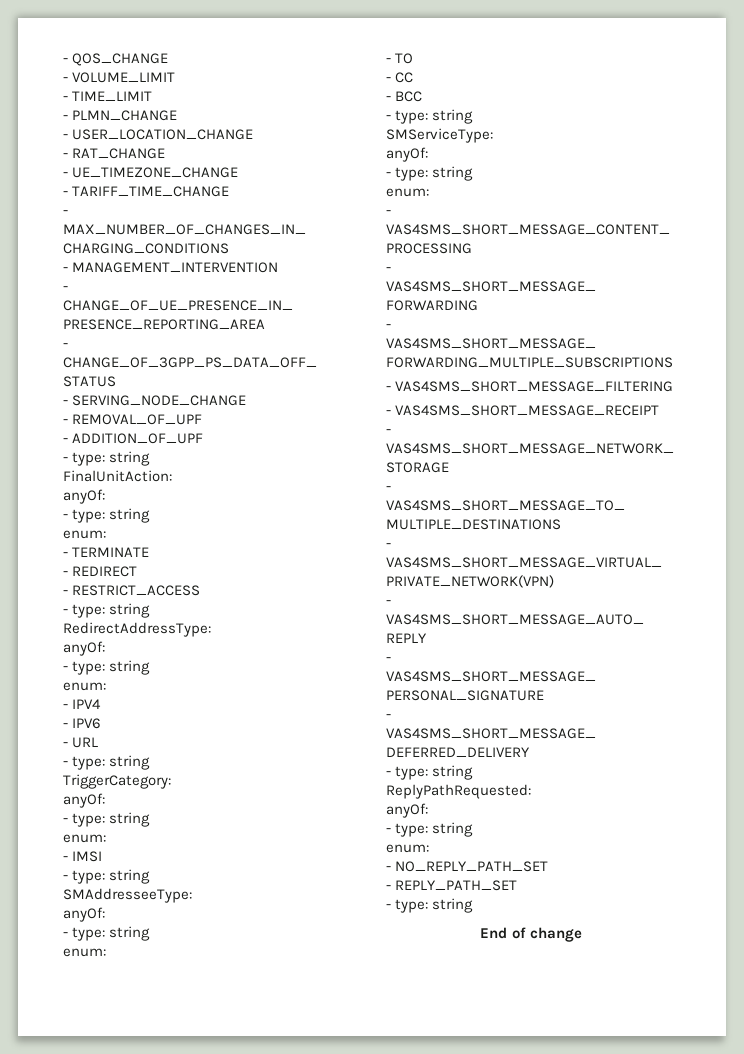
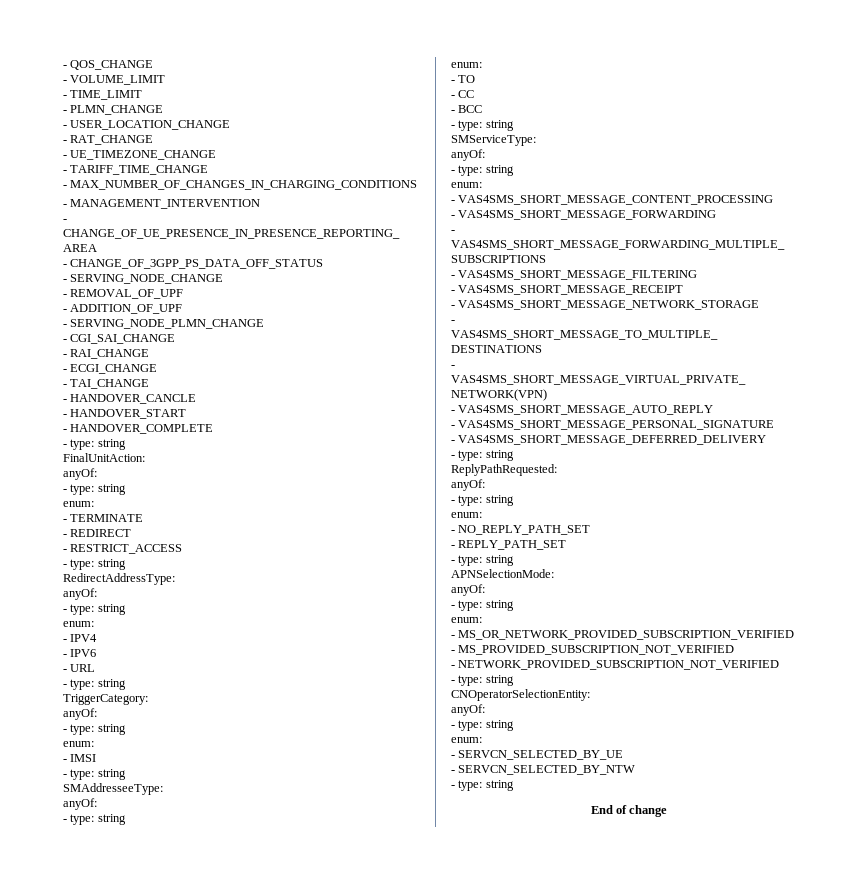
(204, 438) none -> [63,319,265,329] [63,334,176,344] [63,349,150,359] [63,364,158,374] [63,379,150,389] [63,394,197,404] [63,409,187,419] [63,424,214,434] // - SERVING_NODE_PLMN_CHANGE // - CGI_SAI_CHANGE // - RAI_CHANGE // - ECGI_CHANGE // - TAI_CHANGE // - HANDOVER_CANCLE // - HANDOVER_START // - HANDOVER_COMPLETE
(474, 905) none -> [451,569,554,578] [451,584,485,596] [451,600,514,611] [451,617,482,623] [451,630,795,640] [451,645,735,655] [451,660,780,670] [451,675,514,686] [451,689,590,701] [451,704,485,716] [451,720,514,731] [451,737,482,743] [451,750,624,760] [451,765,636,775] [451,780,514,791] // APNSelectionMode: // anyOf: // - type: string // enum: // - MS_OR_NETWORK_PROVIDED_SUBSCRIPTION_VERIFIED // - MS_PROVIDED_SUBSCRIPTION_NOT_VERIFIED // - NETWORK_PROVIDED_SUBSCRIPTION_NOT_VERIFIED // - type: string // CNOperatorSelectionEntity: // anyOf: // - type: string // enum: // - SERVCN_SELECTED_BY_UE // - SERVCN_SELECTED_BY_NTW // - type: string

